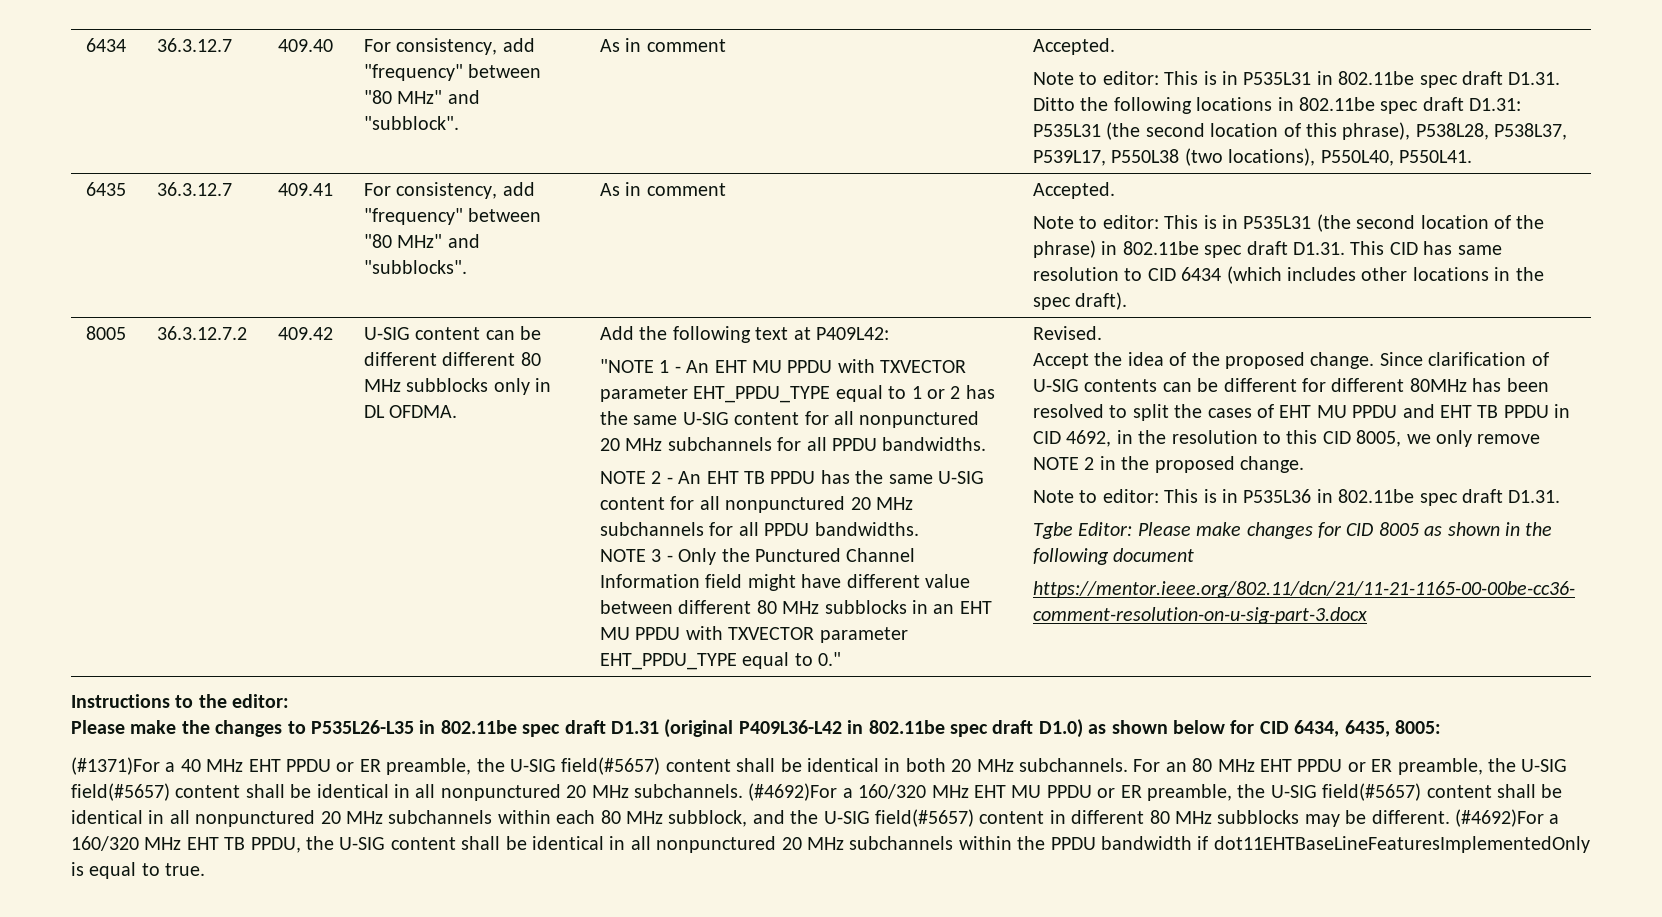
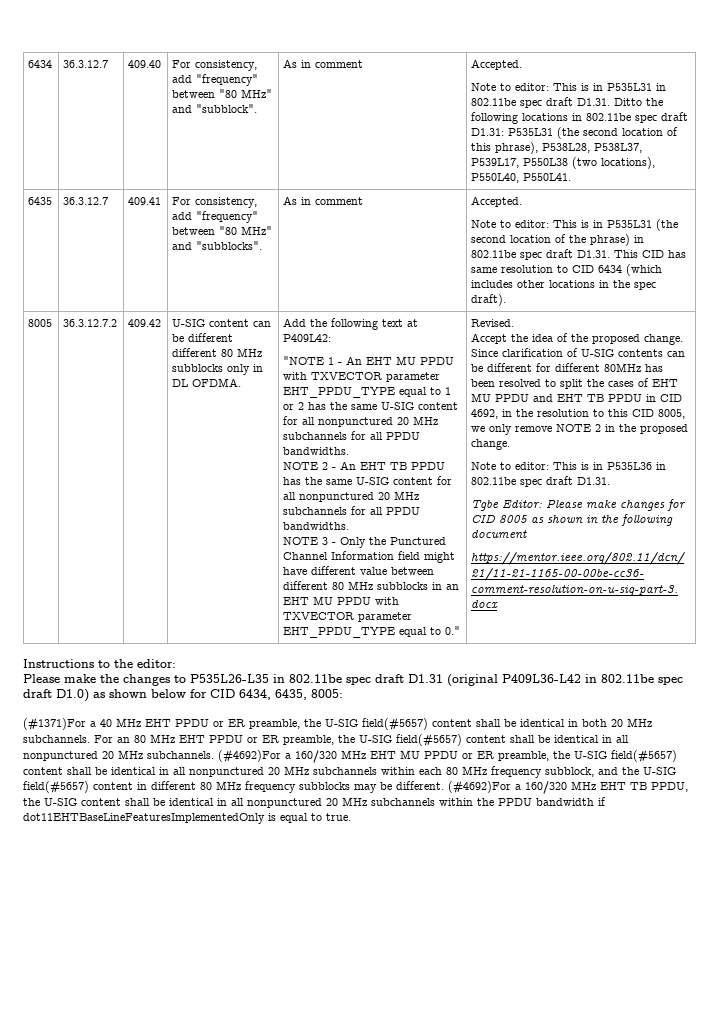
(663, 817) none -> [491,766,542,778] frequency
(1212, 817) none -> [245,781,296,793] frequency

